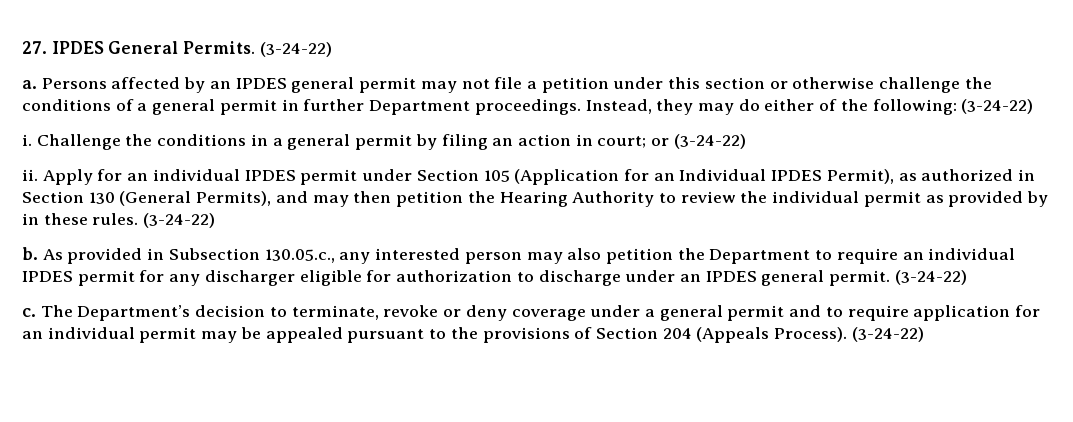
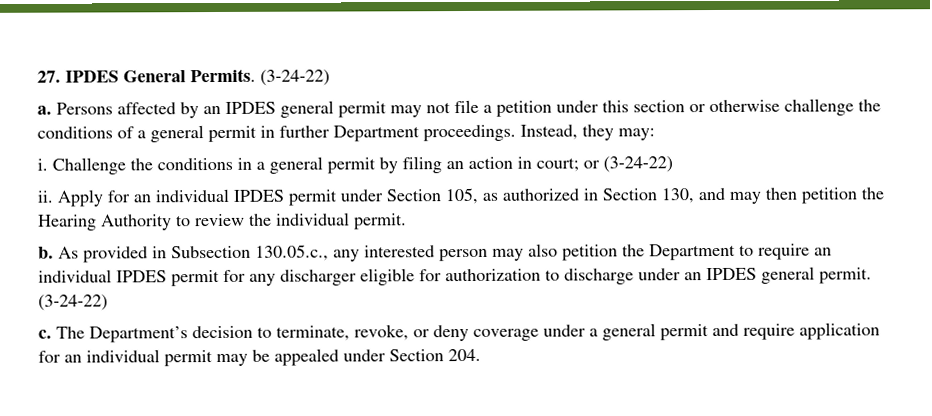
[697,99,1034,115] may do either of the following: (3-24-22) -> [618,128,655,141] may:
[483,169,894,185] 105 (Application for an Individual IPDES Permit), -> [445,187,478,205] 105,
[88,191,272,206] 130 (General Permits), -> [661,188,694,204] 130,
[863,191,1049,207] [22,213,216,228] permit as provided by in these rules. (3-24-22) -> [354,213,407,230] permit.
[383,305,439,317] revoke -> [354,324,409,341] revoke,
[825,307,843,317] to -> (739, 330) none
[347,327,924,343] pursuant to the provisions of Section 204 (Appeals Process). (3-24-22) -> [343,348,481,362] under Section 204.

